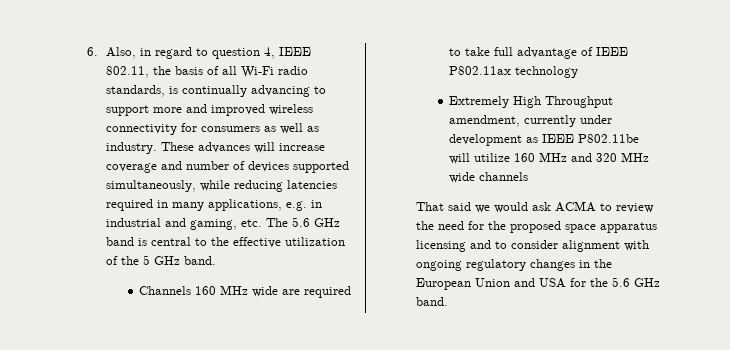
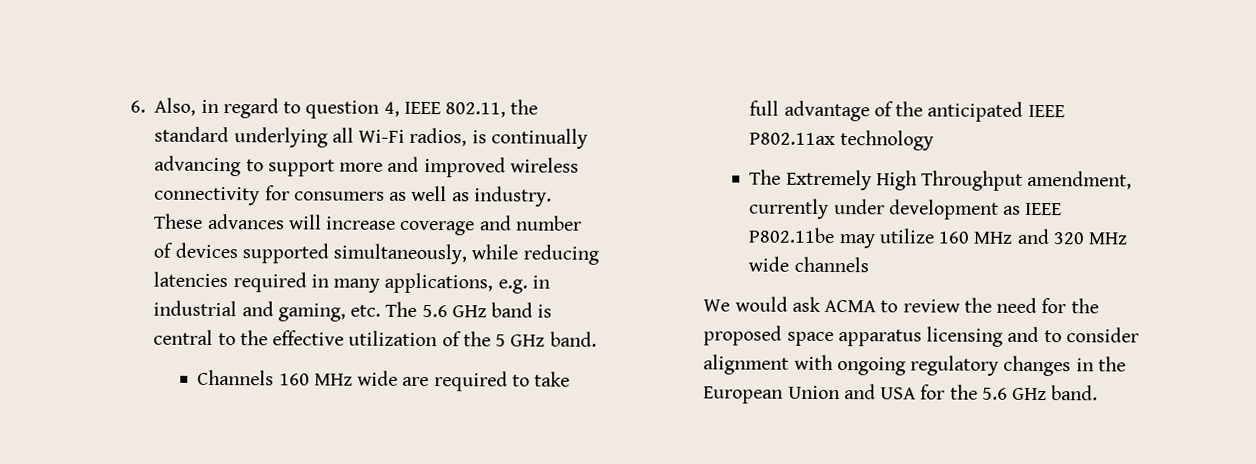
[174,66,308,78] [105,85,165,97] basis of all Wi-Fi radio standards, -> [154,126,468,148] standard underlying all Wi-Fi radios,
(594, 51) none -> [895,101,1024,122] the anticipated
(579, 72) none -> [749,169,782,185] The
[449,153,471,164] will -> [838,234,875,249] may
[415,202,490,213] That said we -> [703,299,731,312] We

